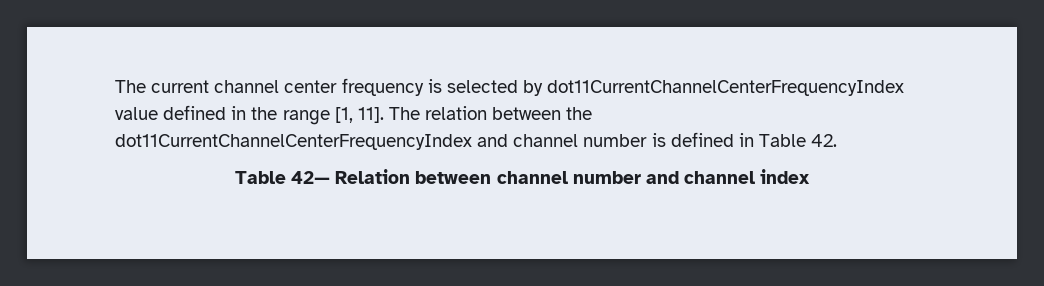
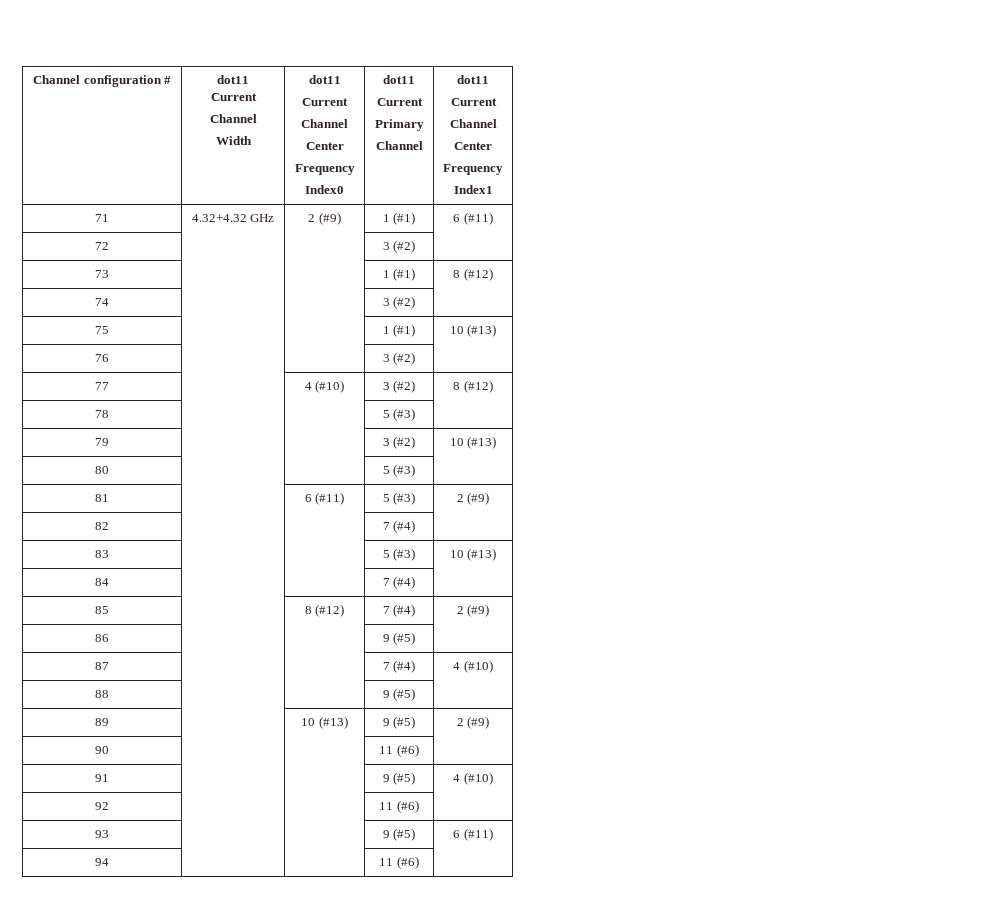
[115,78,905,96] [115,105,593,125] [115,132,838,150] [234,169,811,184] The current channel center frequency is selected by dot11CurrentChannelCenterFrequencyIndex value defined in the range [1, 11]. The relation between the dot11CurrentChannelCenterFrequencyIndex and channel number is defined in Table 42. // Table 42— Relation between channel number and channel index -> [32,75,172,87] [217,75,249,84] [210,93,257,101] [209,114,257,123] [215,136,252,145] [308,75,341,84] [302,98,348,106] [301,119,348,128] [305,142,344,150] [294,164,355,175] [305,185,344,194] [383,75,415,84] [376,98,423,106] [374,119,424,131] [375,141,423,150] [457,75,489,84] [450,98,497,106] [449,119,497,128] [454,142,492,150] [443,164,503,175] [453,185,493,194] [95,214,109,222] [191,214,275,222] [308,212,341,225] [382,212,416,225] [453,212,493,225] [95,242,109,250] [382,240,416,253] [95,270,109,278] [382,268,416,281] [453,268,493,281] [95,298,109,306] [382,296,416,309] [95,326,109,334] [382,324,416,337] [449,324,497,337] [95,354,109,362] [382,352,416,365] [95,382,109,390] [304,380,345,393] [382,380,416,393] [453,380,493,393] [95,410,109,418] [382,408,416,421] [95,438,109,446] [382,436,416,449] [449,436,497,449] [95,466,109,474] [382,464,416,477] [95,494,109,502] [304,492,345,505] [382,492,416,505] [456,492,490,505] [95,522,109,530] [382,520,416,533] [95,550,109,558] [382,548,416,561] [449,548,497,561] [95,578,109,586] [382,576,416,589] [95,606,109,614] [304,604,345,617] [382,604,416,617] [456,604,490,617] [95,634,109,642] [382,632,416,645] [95,662,109,670] [382,660,416,673] [453,660,493,673] [95,690,109,698] [382,688,416,701] [95,718,109,726] [301,716,348,729] [382,716,416,729] [456,716,490,729] [95,746,109,754] [379,744,419,757] [95,774,109,782] [382,772,416,785] [453,772,493,785] [95,802,109,810] [379,800,419,813] [95,830,109,838] [382,828,416,841] [453,828,493,841] [95,858,109,866] [379,856,419,869] Channel configuration # | dot11 // Current // Channel // Width | dot11 // Current // Channel // Center // Frequency // Index0 | dot11 // Current // Primary // Channel | dot11 // Current // Channel // Center // Frequency // Index1 // 71 | 4.32+4.32 GHz | 2 (#9) | 1 (#1) | 6 (#11) // 72 | | | 3 (#2) | // 73 | | | 1 (#1) | 8 (#12) // 74 | | | 3 (#2) | // 75 | | | 1 (#1) | 10 (#13) // 76 | | | 3 (#2) | // 77 | | 4 (#10) | 3 (#2) | 8 (#12) // 78 | | | 5 (#3) | // 79 | | | 3 (#2) | 10 (#13) // 80 | | | 5 (#3) | // 81 | | 6 (#11) | 5 (#3) | 2 (#9) // 82 | | | 7 (#4) | // 83 | | | 5 (#3) | 10 (#13) // 84 | | | 7 (#4) | // 85 | | 8 (#12) | 7 (#4) | 2 (#9) // 86 | | | 9 (#5) | // 87 | | | 7 (#4) | 4 (#10) // 88 | | | 9 (#5) | // 89 | | 10 (#13) | 9 (#5) | 2 (#9) // 90 | | | 11 (#6) | // 91 | | | 9 (#5) | 4 (#10) // 92 | | | 11 (#6) | // 93 | | | 9 (#5) | 6 (#11) // 94 | | | 11 (#6) |

